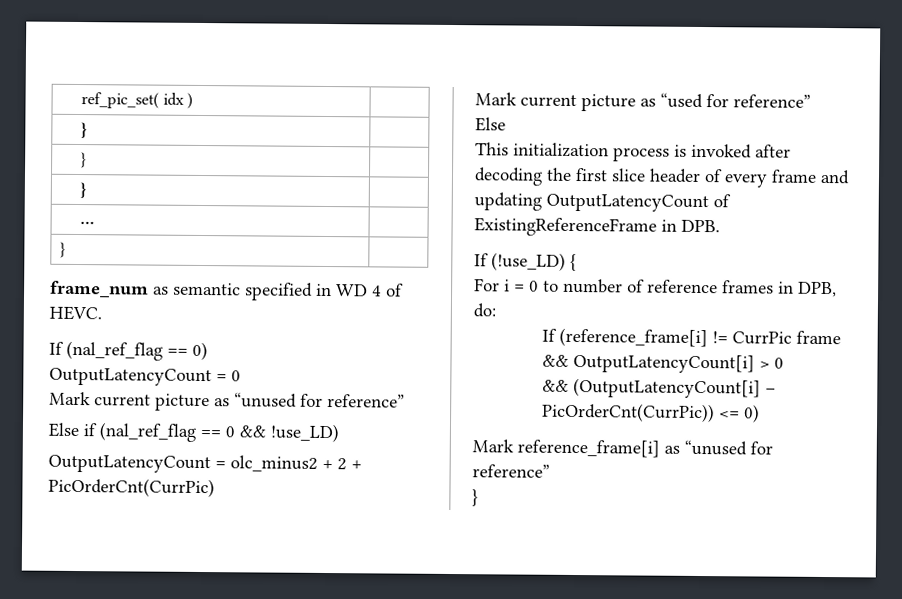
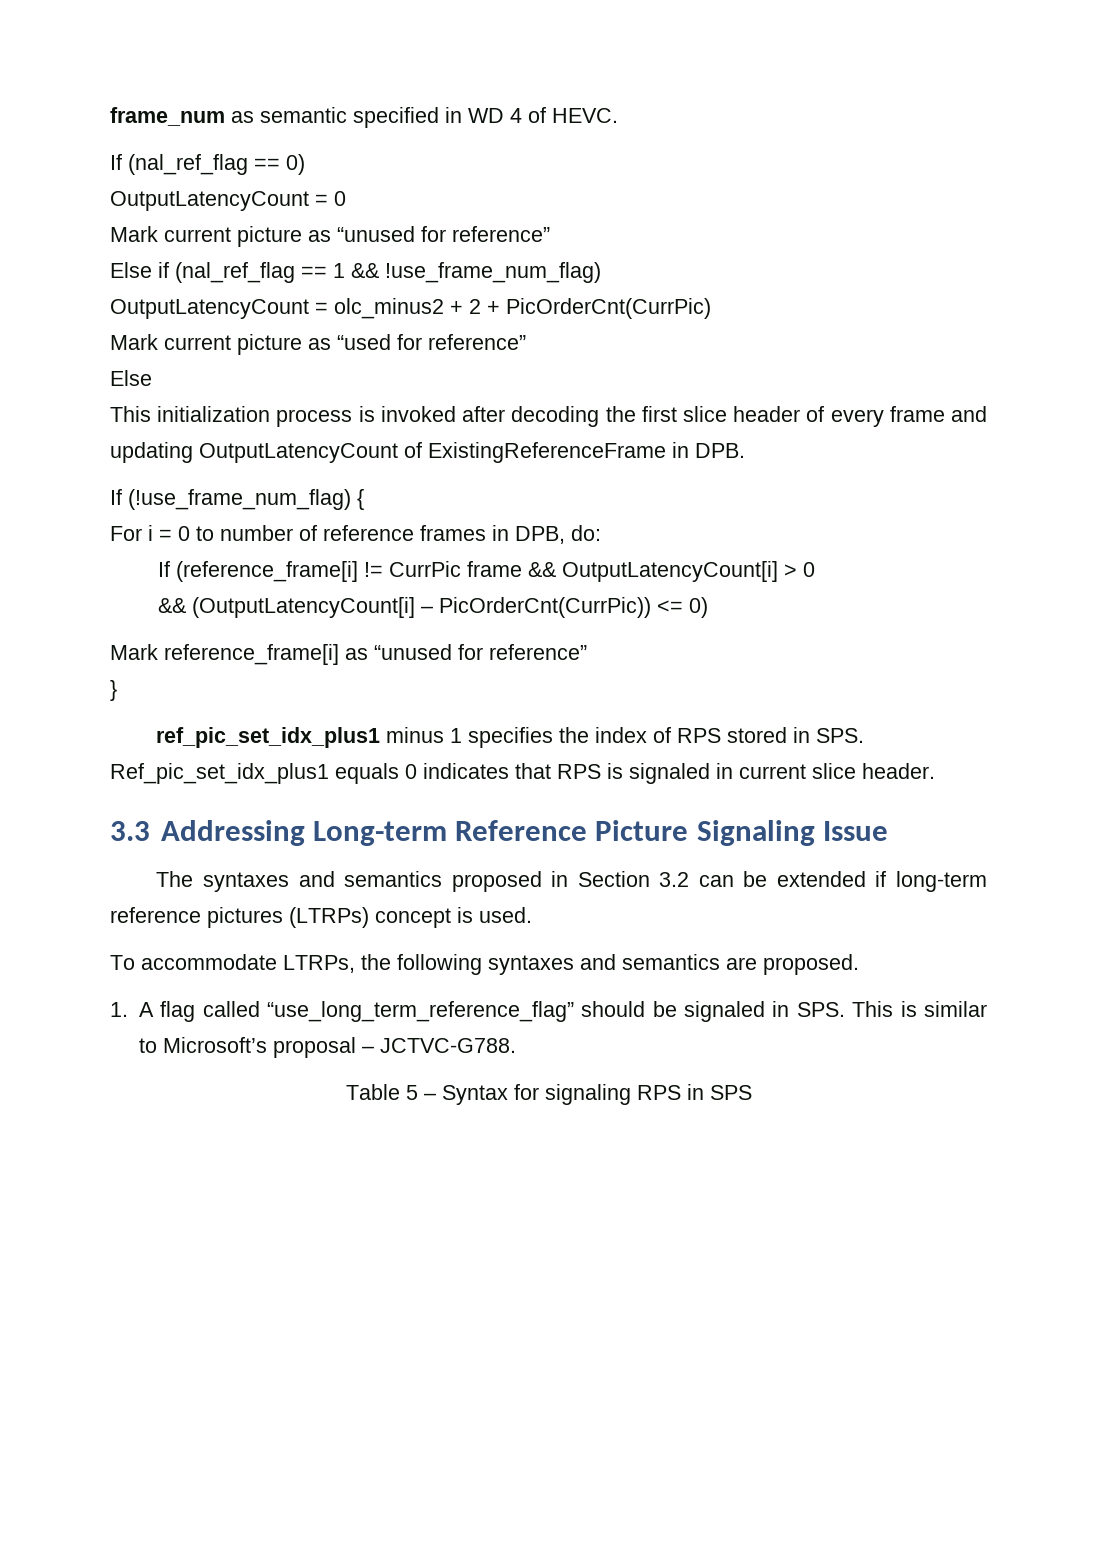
[81,92,194,109] [81,122,88,139] [81,152,88,169] [80,182,87,199] [80,221,95,225] [59,241,66,258] ref_pic_set( idx ) | // } | // } | // } | // … | // } | // -> (110, 116) none
[225,423,339,443] 0 && !use_LD) -> [333,262,601,283] 1 && !use_frame_num_flag)
[491,252,566,271] (!use_LD) -> [128,489,351,510] (!use_frame_num_flag)
(478, 498) none -> [156,727,865,748] [110,763,935,784] [110,820,888,846] [156,871,987,892] [110,907,532,928] [110,954,859,975] [110,1001,987,1022] [138,1037,516,1058] [345,1084,752,1105] // ref_pic_set_idx_plus1 minus 1 specifies the index of RPS stored in SPS. Ref_pic_set_idx_plus1 equals 0 indicates that RPS is signaled in current slice header. // 3.3 Addressing Long-term Reference Picture Signaling Issue // The syntaxes and semantics proposed in Section 3.2 can be extended if long-term reference pictures (LTRPs) concept is used. // To accommodate LTRPs, the following syntaxes and semantics are proposed. // 1. A flag called “use_long_term_reference_flag” should be signaled in SPS. This is similar to Microsoft’s proposal – JCTVC-G788. // Table 5 – Syntax for signaling RPS in SPS

